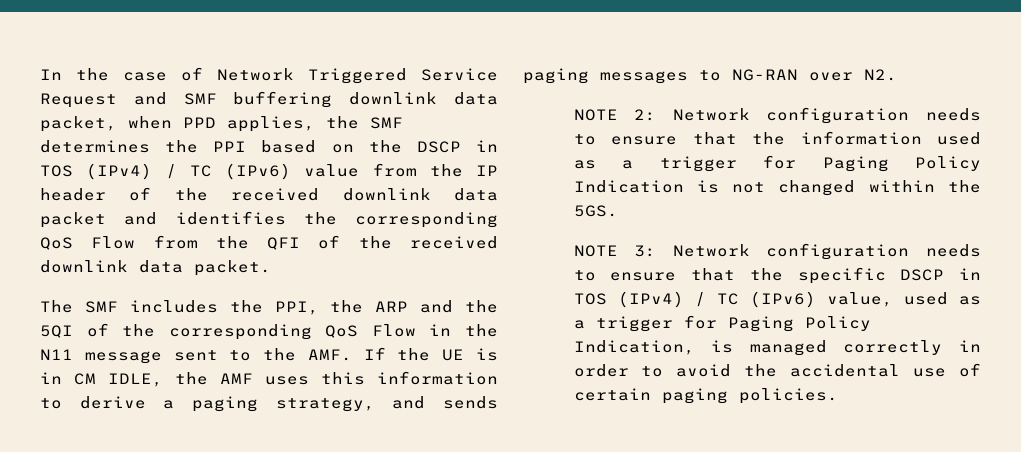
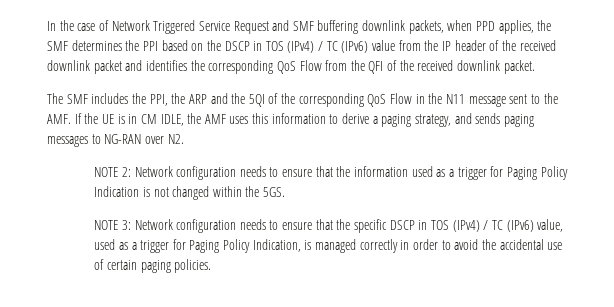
[454,92,498,105] [40,116,117,132] data packet, -> [408,20,444,34] packets,
[454,188,498,201] data -> (90, 65) none
[139,260,183,273] data -> (501, 65) none

